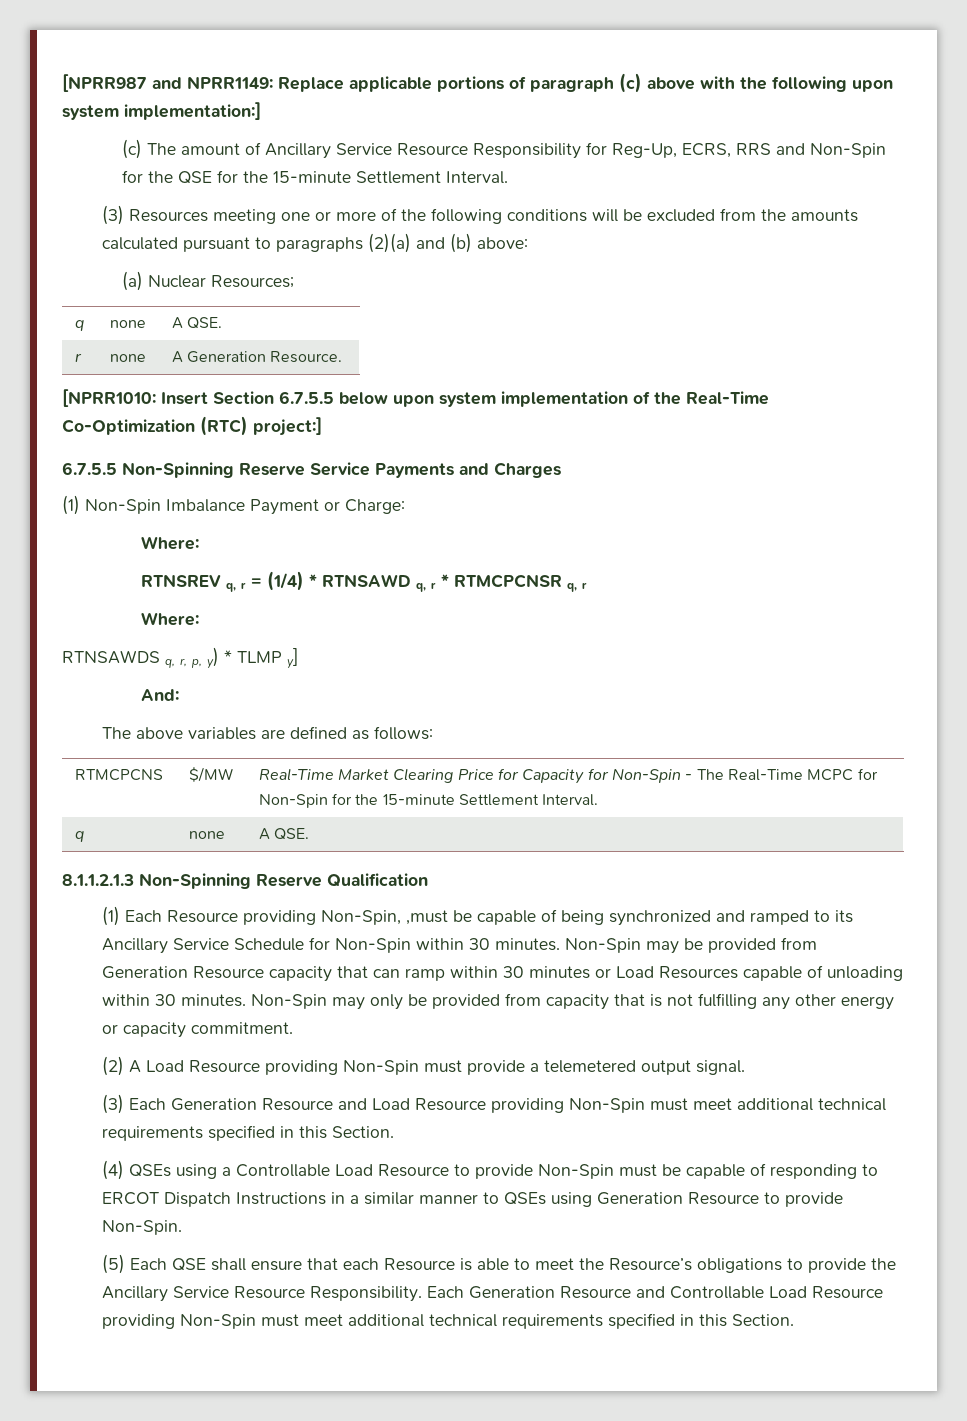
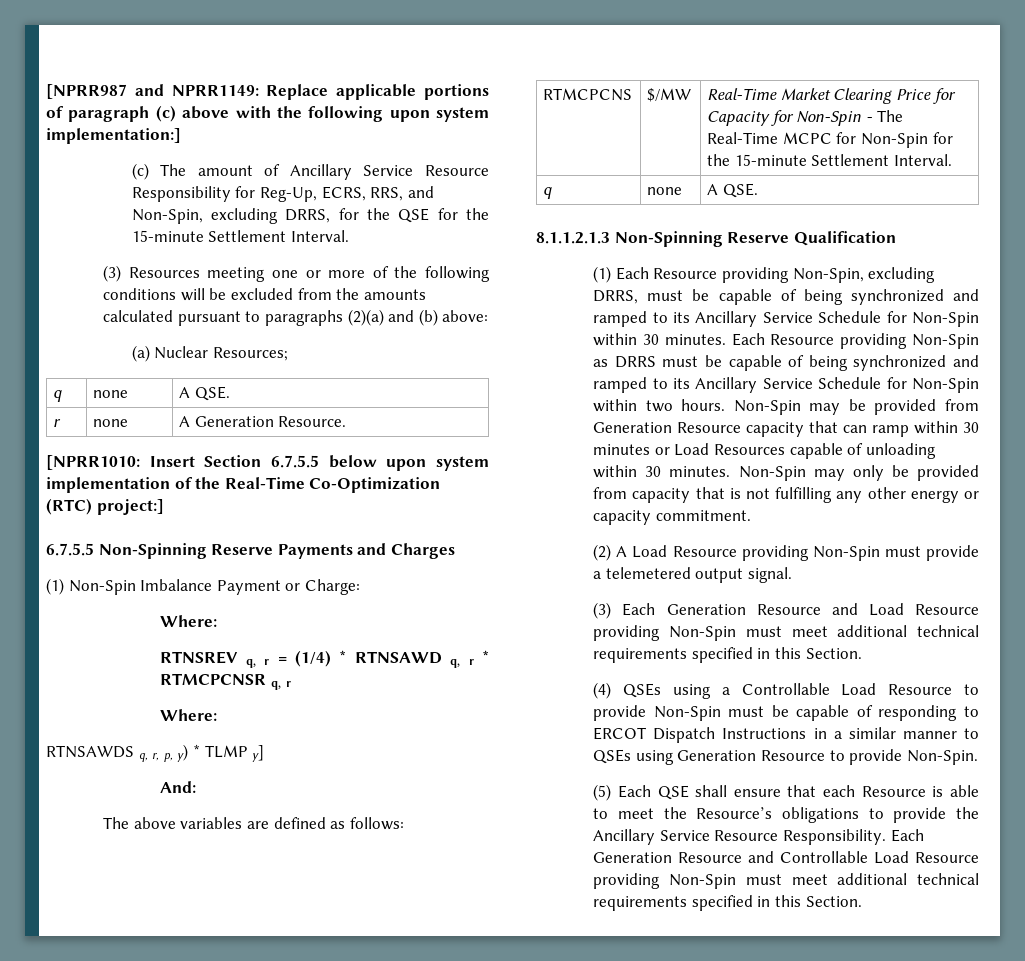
[735,143,886,158] RRS and Non-Spin -> [370,186,434,201] [131,208,331,224] RRS, and Non-Spin, excluding DRRS,
[310,462,370,476] Service -> (274, 549) none
[405,910,448,925] ,must -> [868,267,936,283] [593,290,684,304] excluding DRRS, must
(560, 944) none -> [731,333,979,349] [593,355,979,371] [593,377,979,393] [593,399,726,412] Each Resource providing Non-Spin as DRRS must be capable of being synchronized and ramped to its Ancillary Service Schedule for Non-Spin within two hours.

